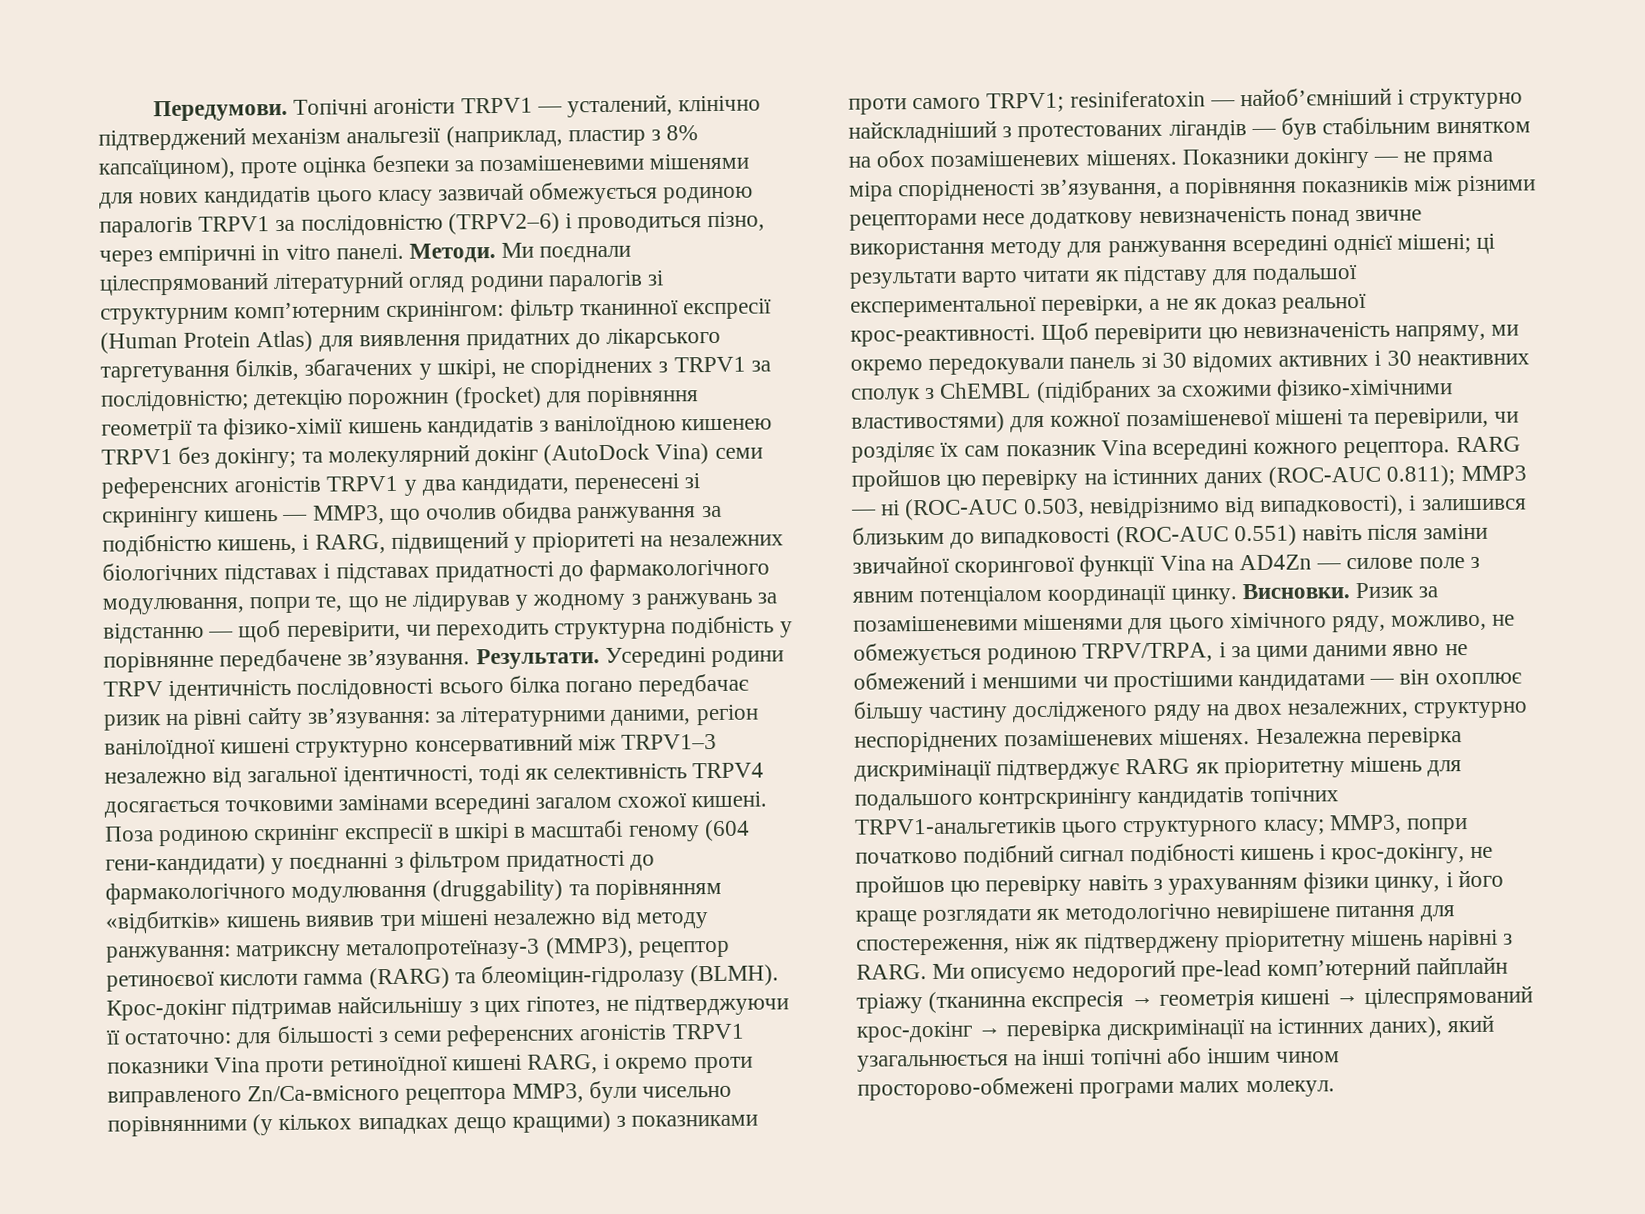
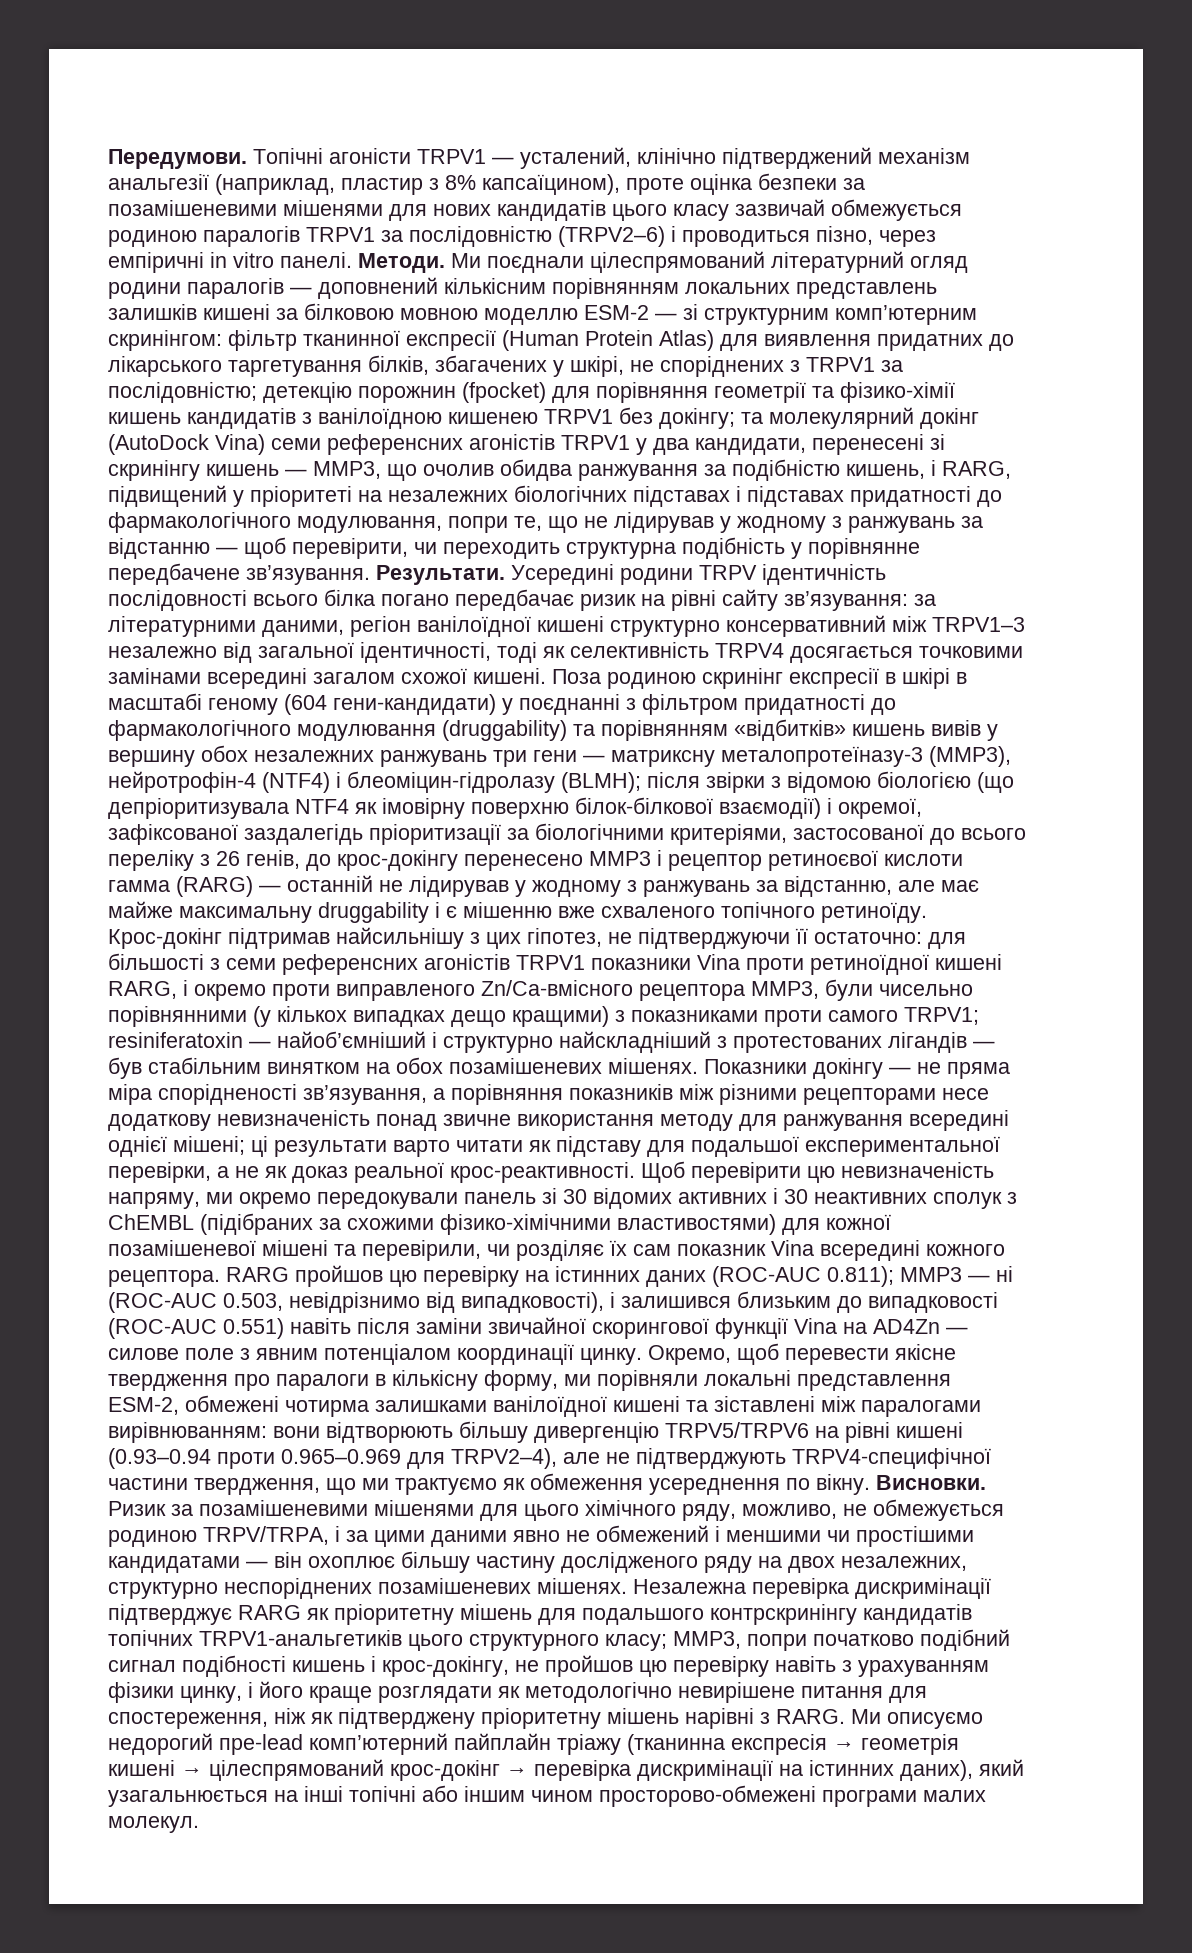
(643, 281) none -> [290,277,937,299] [108,303,677,325] — доповнений кількісним порівнянням локальних представлень залишків кишені за білковою мовною моделлю ESM-2 —
[305,908,709,932] [106,936,634,963] виявив три мішені незалежно від методу ранжування: матриксну металопротеїназу-3 (MMP3), -> [931,720,998,741] [108,745,1011,767] [108,771,1014,793] [108,797,922,819] [108,823,1026,845] [108,850,662,871] вивів у вершину обох незалежних ранжувань три гени — матриксну металопротеїназу-3 (MMP3), нейротрофін-4 (NTF4) і блеоміцин-гідролазу (BLMH); після звірки з відомою біологією (що депріоритизувала NTF4 як імовірну поверхню білок-білкової взаємодії) і окремої, зафіксованої заздалегідь пріоритизації за біологічними критеріями, застосованої до всього переліку з 26 генів, до крос-докінгу перенесено MMP3 і
[454,964,780,989] та блеоміцин-гідролазу (BLMH). -> [259,875,979,897] [108,901,927,923] — останній не лідирував у жодному з ранжувань за відстанню, але має майже максимальну druggability і є мішенню вже схваленого топічного ретиноїду.
(1237, 596) none -> [648,1343,956,1365] [108,1370,951,1391] [108,1395,981,1417] [108,1421,963,1443] [108,1448,991,1469] [108,1473,870,1495] Окремо, щоб перевести якісне твердження про паралоги в кількісну форму, ми порівняли локальні представлення ESM-2, обмежені чотирма залишками ванілоїдної кишені та зіставлені між паралогами вирівнюванням: вони відтворюють більшу дивергенцію TRPV5/TRPV6 на рівні кишені (0.93–0.94 проти 0.965–0.969 для TRPV2–4), але не підтверджують TRPV4-специфічної частини твердження, що ми трактуємо як обмеження усереднення по вікну.

